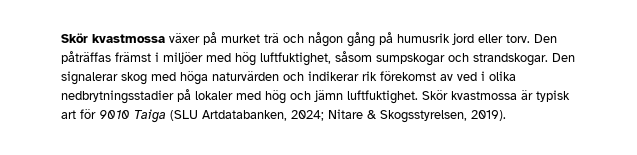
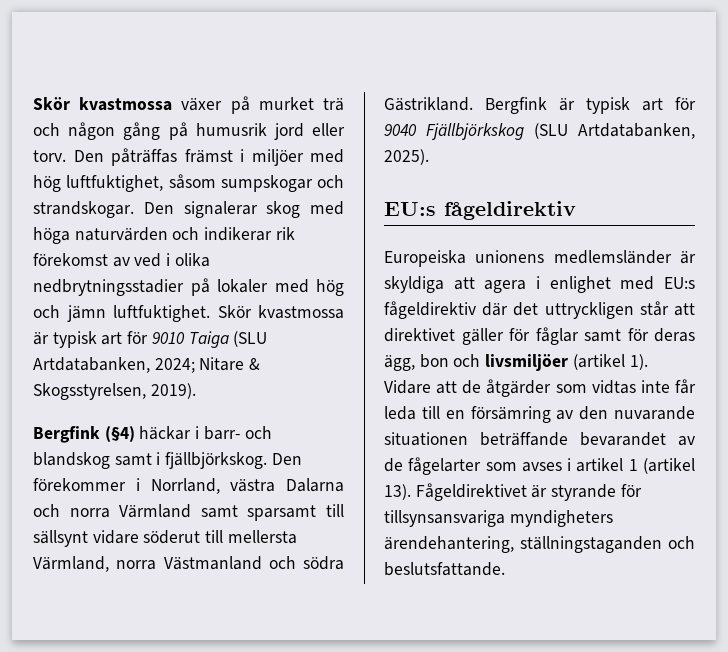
(506, 115) none -> [33,426,272,443] [33,452,302,469] [33,478,344,494] [33,504,344,521] [33,530,297,547] [33,556,344,572] [384,97,696,114] [384,123,695,140] [384,149,429,165] [384,201,576,220] [384,250,696,267] [384,276,695,293] [384,301,695,319] [384,327,695,345] [384,354,648,371] [384,379,696,397] [384,406,695,423] [384,432,695,446] [384,457,695,475] [384,483,642,501] [384,510,613,527] [384,536,695,553] [384,562,505,576] // Bergfink (§4) häckar i barr- och blandskog samt i fjällbjörkskog. Den förekommer i Norrland, västra Dalarna och norra Värmland samt sparsamt till sällsynt vidare söderut till mellersta Värmland, norra Västmanland och södra Gästrikland. Bergfink är typisk art för 9040 Fjällbjörkskog (SLU Artdatabanken, 2025). // EU:s fågeldirektiv // Europeiska unionens medlemsländer är skyldiga att agera i enlighet med EU:s fågeldirektiv där det uttryckligen står att direktivet gäller för fåglar samt för deras ägg, bon och livsmiljöer (artikel 1). Vidare att de åtgärder som vidtas inte får leda till en försämring av den nuvarande situationen beträffande bevarandet av de fågelarter som avses i artikel 1 (artikel 13). Fågeldirektivet är styrande för tillsynsansvariga myndigheters ärendehantering, ställningstaganden och beslutsfattande.

